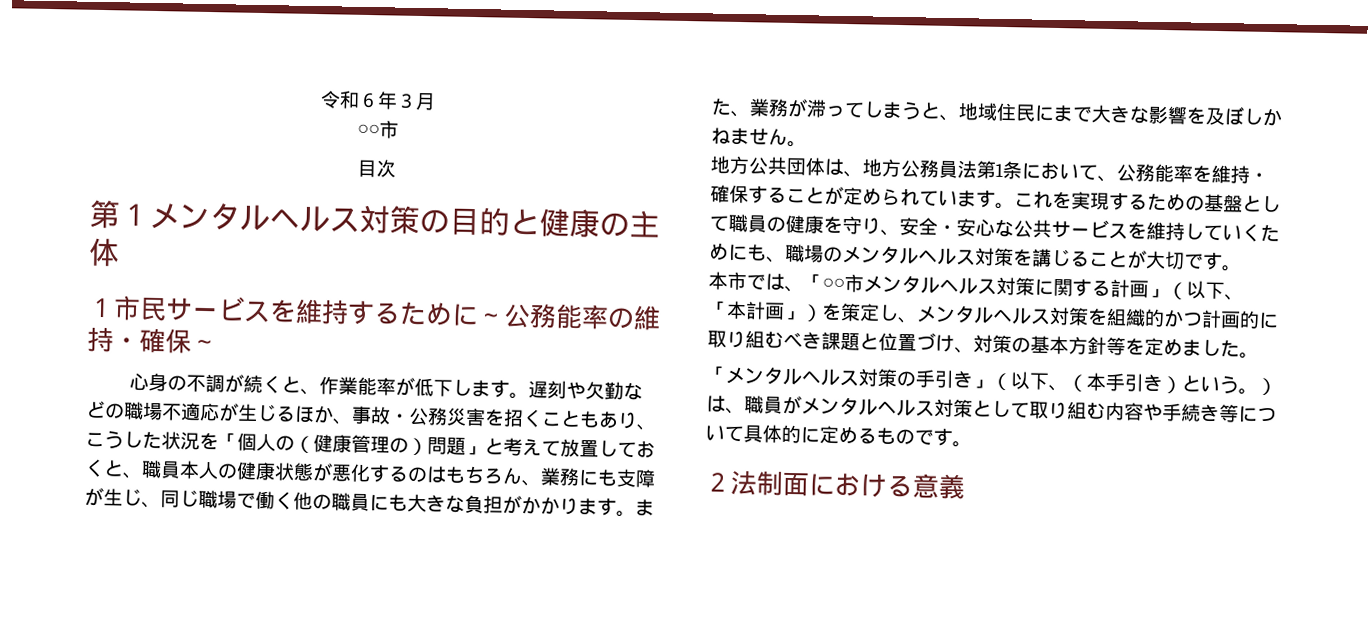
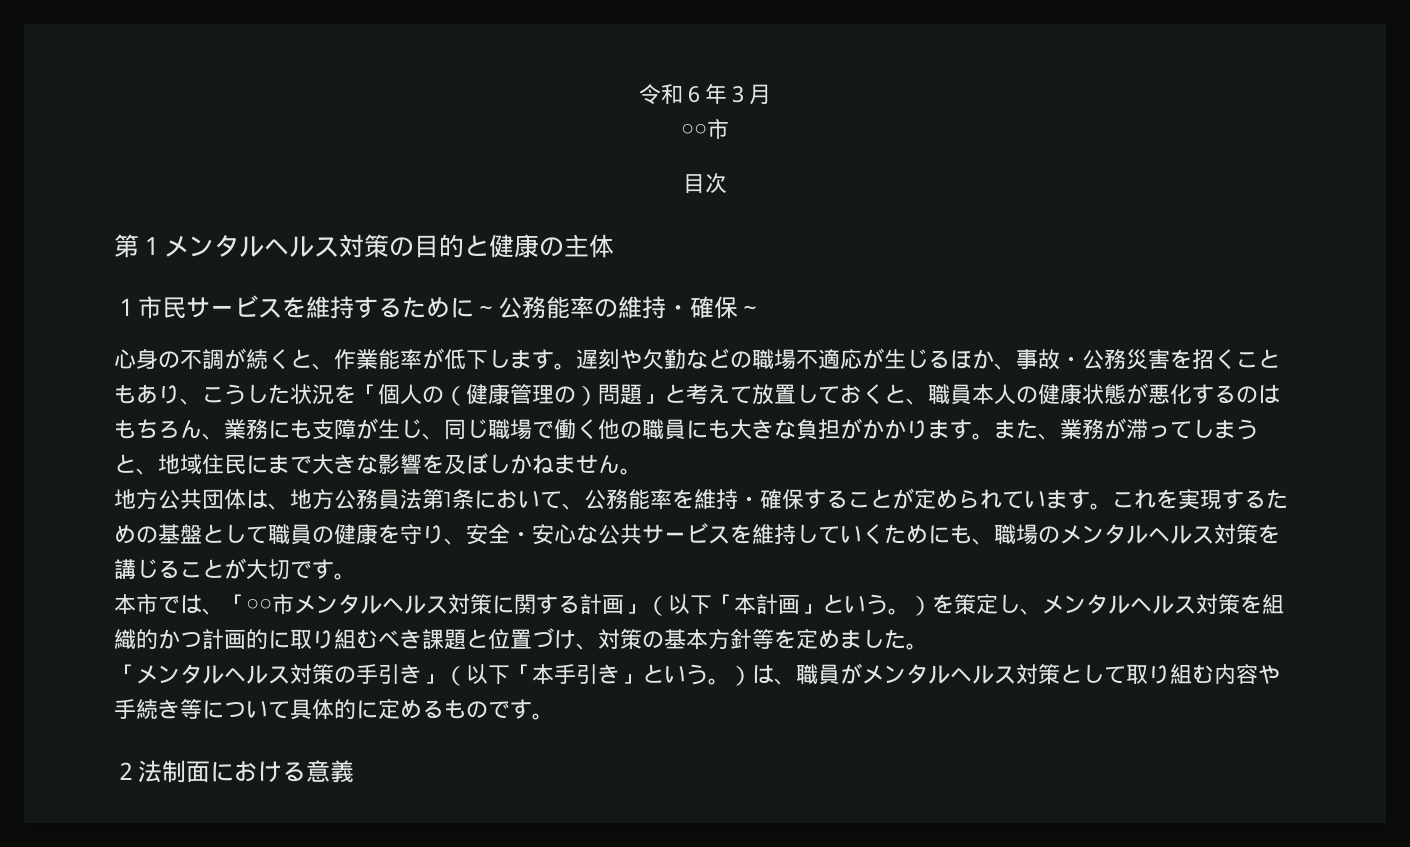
[1224,294,1244,301] 、 -> (712, 604) none
(804, 315) none -> [822,594,910,615] という。
[1048,374,1087,392] 、（ -> [510,664,532,682] 「
[1162,376,1182,394] ） -> [620,674,642,684] 」

